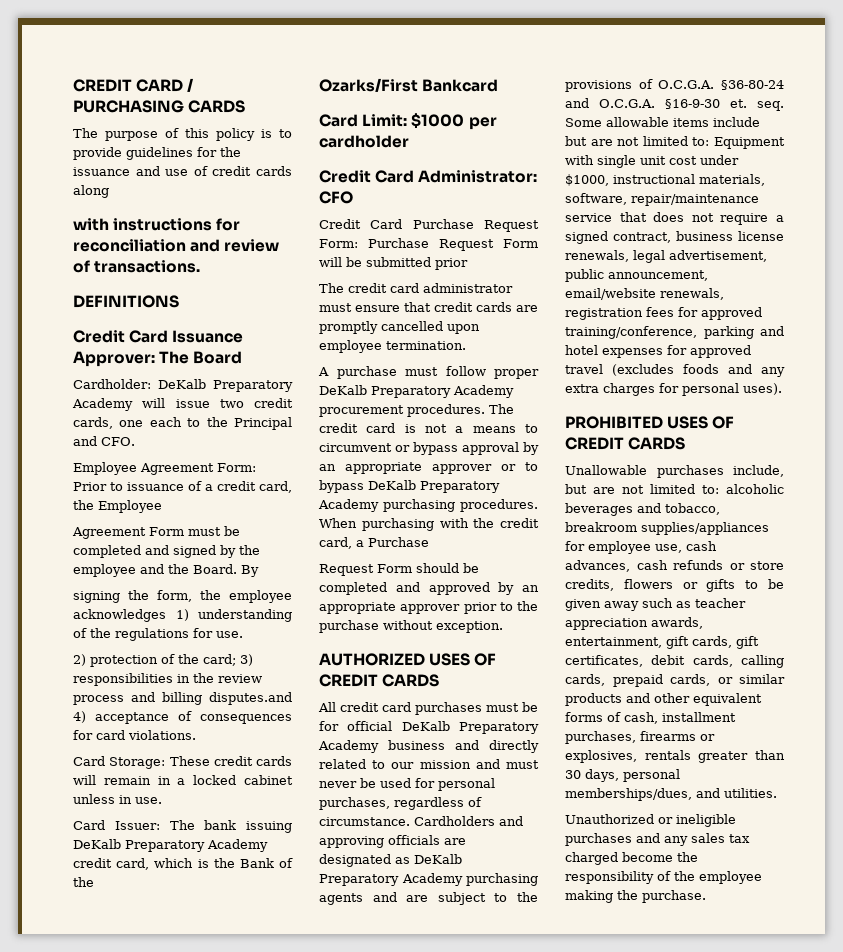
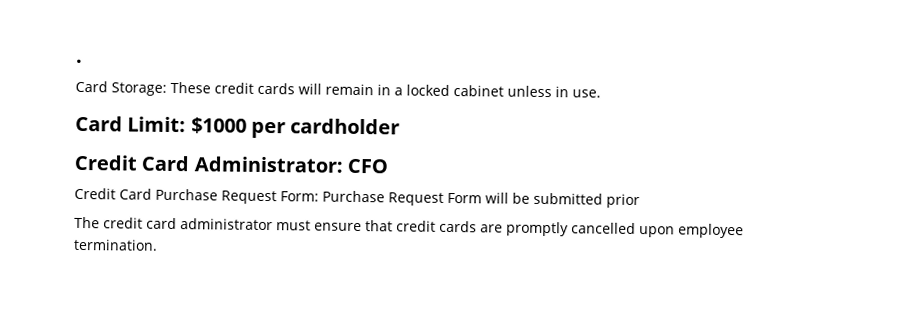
[73,78,195,92] [73,100,246,113] [73,128,292,141] [73,147,241,160] [73,166,292,176] [73,185,109,198] [73,218,241,231] [73,239,280,252] [73,260,201,273] [73,295,179,308] [73,330,244,343] [73,351,243,367] [73,379,293,392] [72,398,293,411] [73,417,292,430] [73,436,135,446] [73,462,256,475] [73,481,292,493] [73,500,162,513] [72,526,240,539] [73,545,260,558] [73,564,259,577] [73,590,292,603] [73,609,292,622] [73,628,243,641] [73,654,253,667] [73,673,262,686] [73,692,292,705] [73,711,292,724] [73,730,196,740] CREDIT CARD / PURCHASING CARDS // The purpose of this policy is to provide guidelines for the issuance and use of credit cards along // with instructions for reconciliation and review of transactions. // DEFINITIONS // Credit Card Issuance Approver: The Board // Cardholder: DeKalb Preparatory Academy will issue two credit cards, one each to the Principal and CFO. // Employee Agreement Form: Prior to issuance of a credit card, the Employee // Agreement Form must be completed and signed by the employee and the Board. By // signing the form, the employee acknowledges 1) understanding of the regulations for use. // 2) protection of the card; 3) responsibilities in the review process and billing disputes.and 4) acceptance of consequences for card violations. -> [75,58,83,63] .
[73,820,292,833] [73,839,268,852] [73,858,293,870] [73,877,94,887] [319,78,499,92] // Card Issuer: The bank issuing DeKalb Preparatory Academy credit card, which is the Bank of the // Ozarks/First Bankcard -> (601, 93) none
[318,366,539,379] [319,385,514,398] [319,404,514,417] [319,423,538,433] [319,442,539,455] [319,462,538,474] [319,480,500,493] [318,499,538,512] [319,518,539,531] [319,537,429,549] [319,563,479,576] [319,582,539,595] [319,601,538,614] [319,620,503,633] [319,653,497,666] [319,674,440,687] [318,702,538,715] [319,721,539,734] [318,740,539,753] [319,759,539,769] [319,778,495,791] [319,797,482,810] [319,816,523,826] [319,835,466,848] [319,854,462,867] [319,873,538,886] [319,892,538,905] [565,79,784,92] [565,98,784,111] [565,117,760,127] [565,136,785,149] [565,155,739,168] [565,174,765,186] [565,193,759,206] [565,212,784,225] [565,231,784,244] [565,250,767,263] [565,269,708,282] [565,288,724,300] [565,307,762,320] [565,326,784,339] [565,345,751,358] [565,364,785,377] [565,383,782,396] [565,416,735,429] [565,437,686,450] [565,465,784,478] [565,484,784,494] [565,503,720,516] [565,522,769,535] [565,541,717,554] [565,560,784,572] [565,579,784,592] [565,598,746,611] [565,617,703,630] [565,636,759,649] [565,655,784,668] [565,674,785,687] [565,693,762,706] [565,712,736,724] [565,731,715,744] [565,750,785,763] [565,769,680,782] [565,788,777,801] [565,814,736,827] [565,833,750,846] [565,852,698,865] [565,871,762,884] [565,890,706,903] // A purchase must follow proper DeKalb Preparatory Academy procurement procedures. The credit card is not a means to circumvent or bypass approval by an appropriate approver or to bypass DeKalb Preparatory Academy purchasing procedures. When purchasing with the credit card, a Purchase // Request Form should be completed and approved by an appropriate approver prior to the purchase without exception. // AUTHORIZED USES OF CREDIT CARDS // All credit card purchases must be for official DeKalb Preparatory Academy business and directly related to our mission and must never be used for personal purchases, regardless of circumstance. Cardholders and approving officials are designated as DeKalb Preparatory Academy purchasing agents and are subject to the provisions of O.C.G.A. §36-80-24 and O.C.G.A. §16-9-30 et. seq. Some allowable items include but are not limited to: Equipment with single unit cost under $1000, instructional materials, software, repair/maintenance service that does not require a signed contract, business license renewals, legal advertisement, public announcement, email/website renewals, registration fees for approved training/conference, parking and hotel expenses for approved travel (excludes foods and any extra charges for personal uses). // PROHIBITED USES OF CREDIT CARDS // Unallowable purchases include, but are not limited to: alcoholic beverages and tobacco, breakroom supplies/appliances for employee use, cash advances, cash refunds or store credits, flowers or gifts to be given away such as teacher appreciation awards, entertainment, gift cards, gift certificates, debit cards, calling cards, prepaid cards, or similar products and other equivalent forms of cash, installment purchases, firearms or explosives, rentals greater than 30 days, personal memberships/dues, and utilities. // Unauthorized or ineligible purchases and any sales tax charged become the responsibility of the employee making the purchase. -> (158, 244) none

